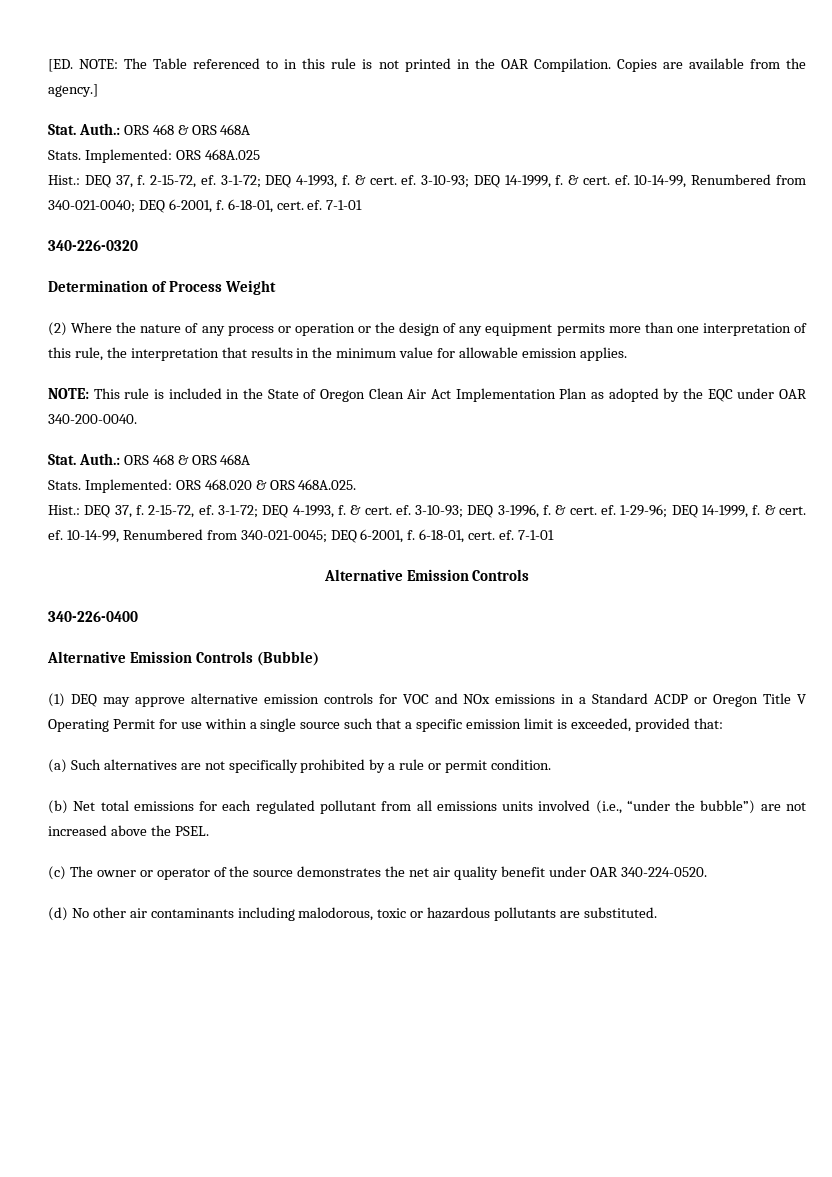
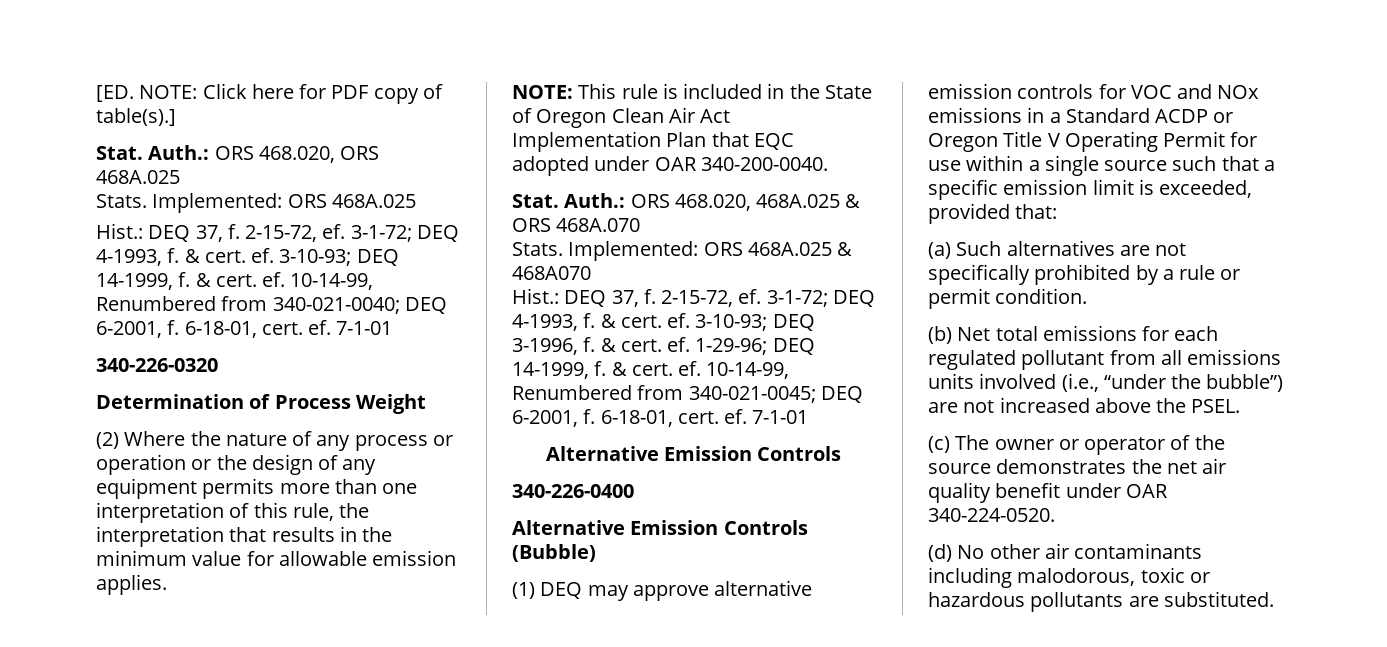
[124,58,806,72] [48,84,98,97] [48,123,251,135] The Table referenced to in this rule is not printed in the OAR Compilation. Copies are available from the agency.] // Stat. Auth.: ORS 468 & ORS 468A -> [202,83,443,104] [96,108,176,126] [96,145,380,163] [96,170,180,184] Click here for PDF copy of table(s).] // Stat. Auth.: ORS 468.020, ORS 468A.025
[591,388,733,402] as adopted by the EQC -> [711,132,794,150] [512,156,589,176] that EQC adopted
[152,454,251,465] [48,479,357,493] 468 & ORS 468A // Stats. Implemented: ORS 468.020 & ORS 468A.025. -> [674,194,861,211] [512,218,641,232] [512,241,853,261] [512,266,591,280] 468.020, 468A.025 & ORS 468A.070 // Stats. Implemented: ORS 468A.025 & 468A070

